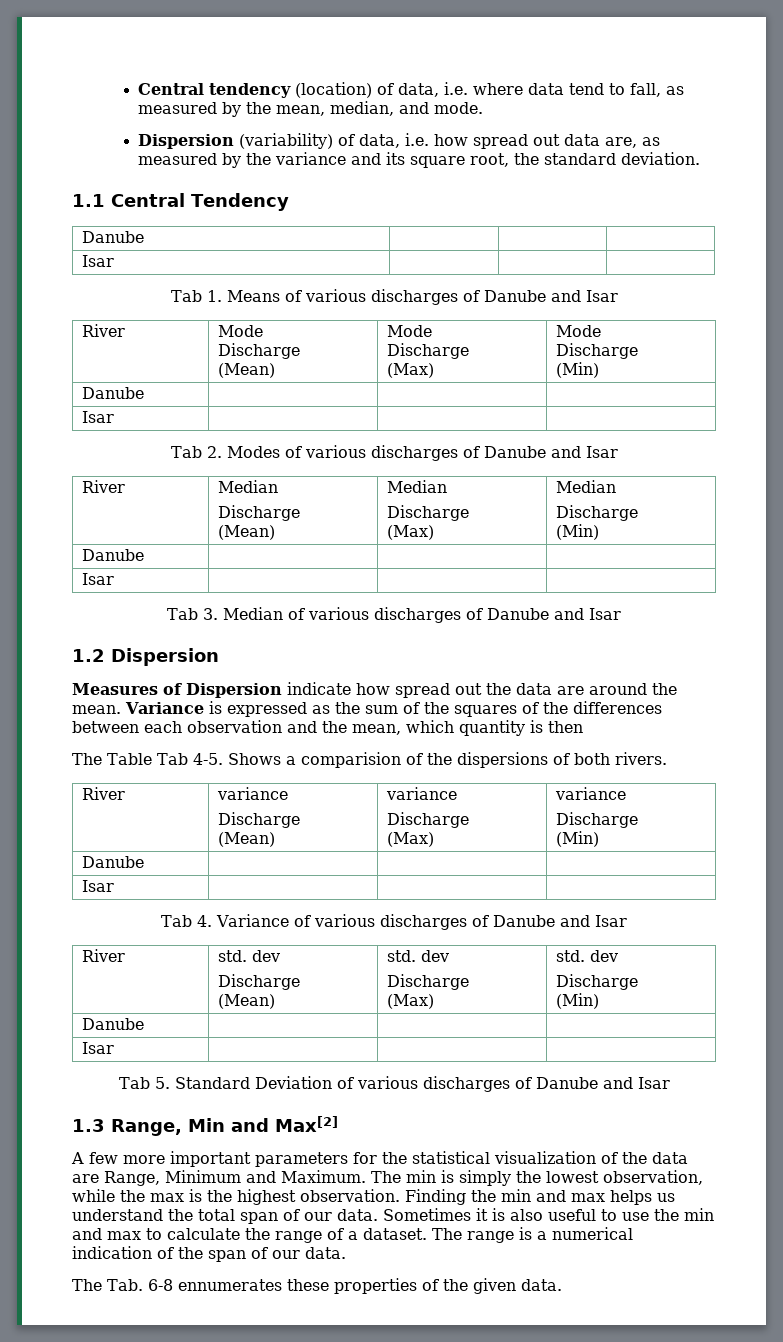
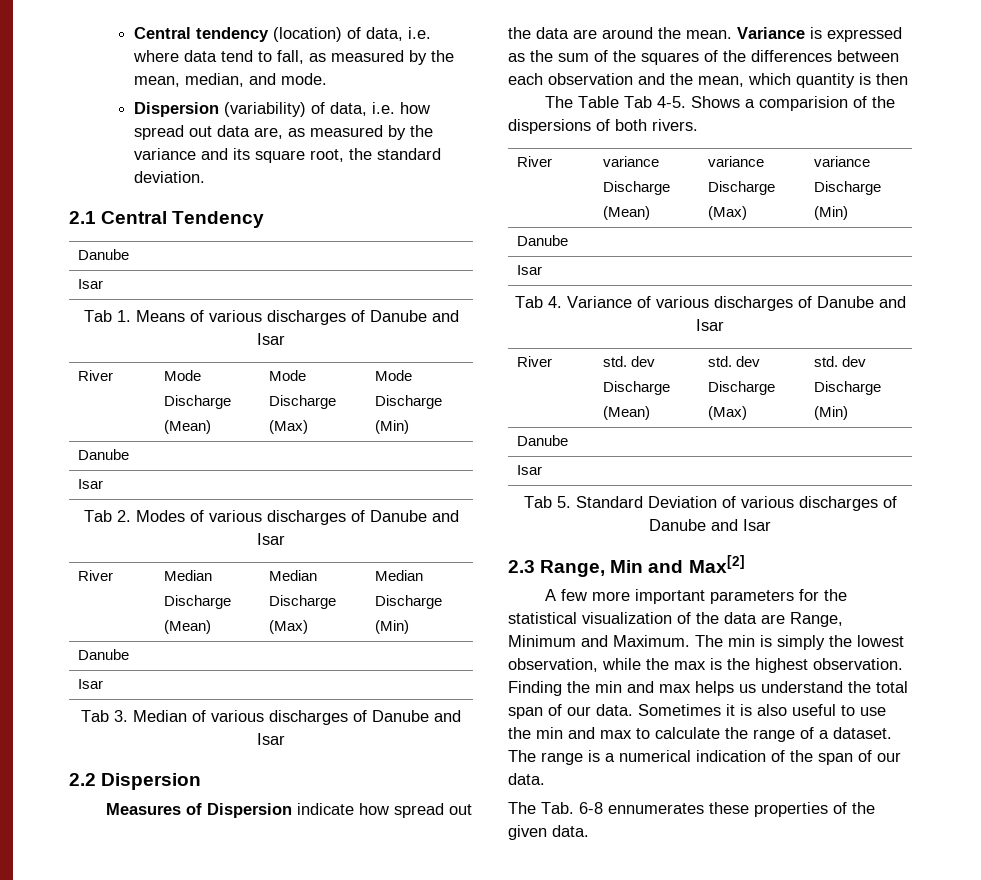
[72,194,105,207] 1.1 -> [69,211,96,224] 2.1
[72,649,105,662] 1.2 -> [69,773,96,786] 2.2
[72,1119,105,1132] 1.3 -> [508,560,535,573] 2.3

